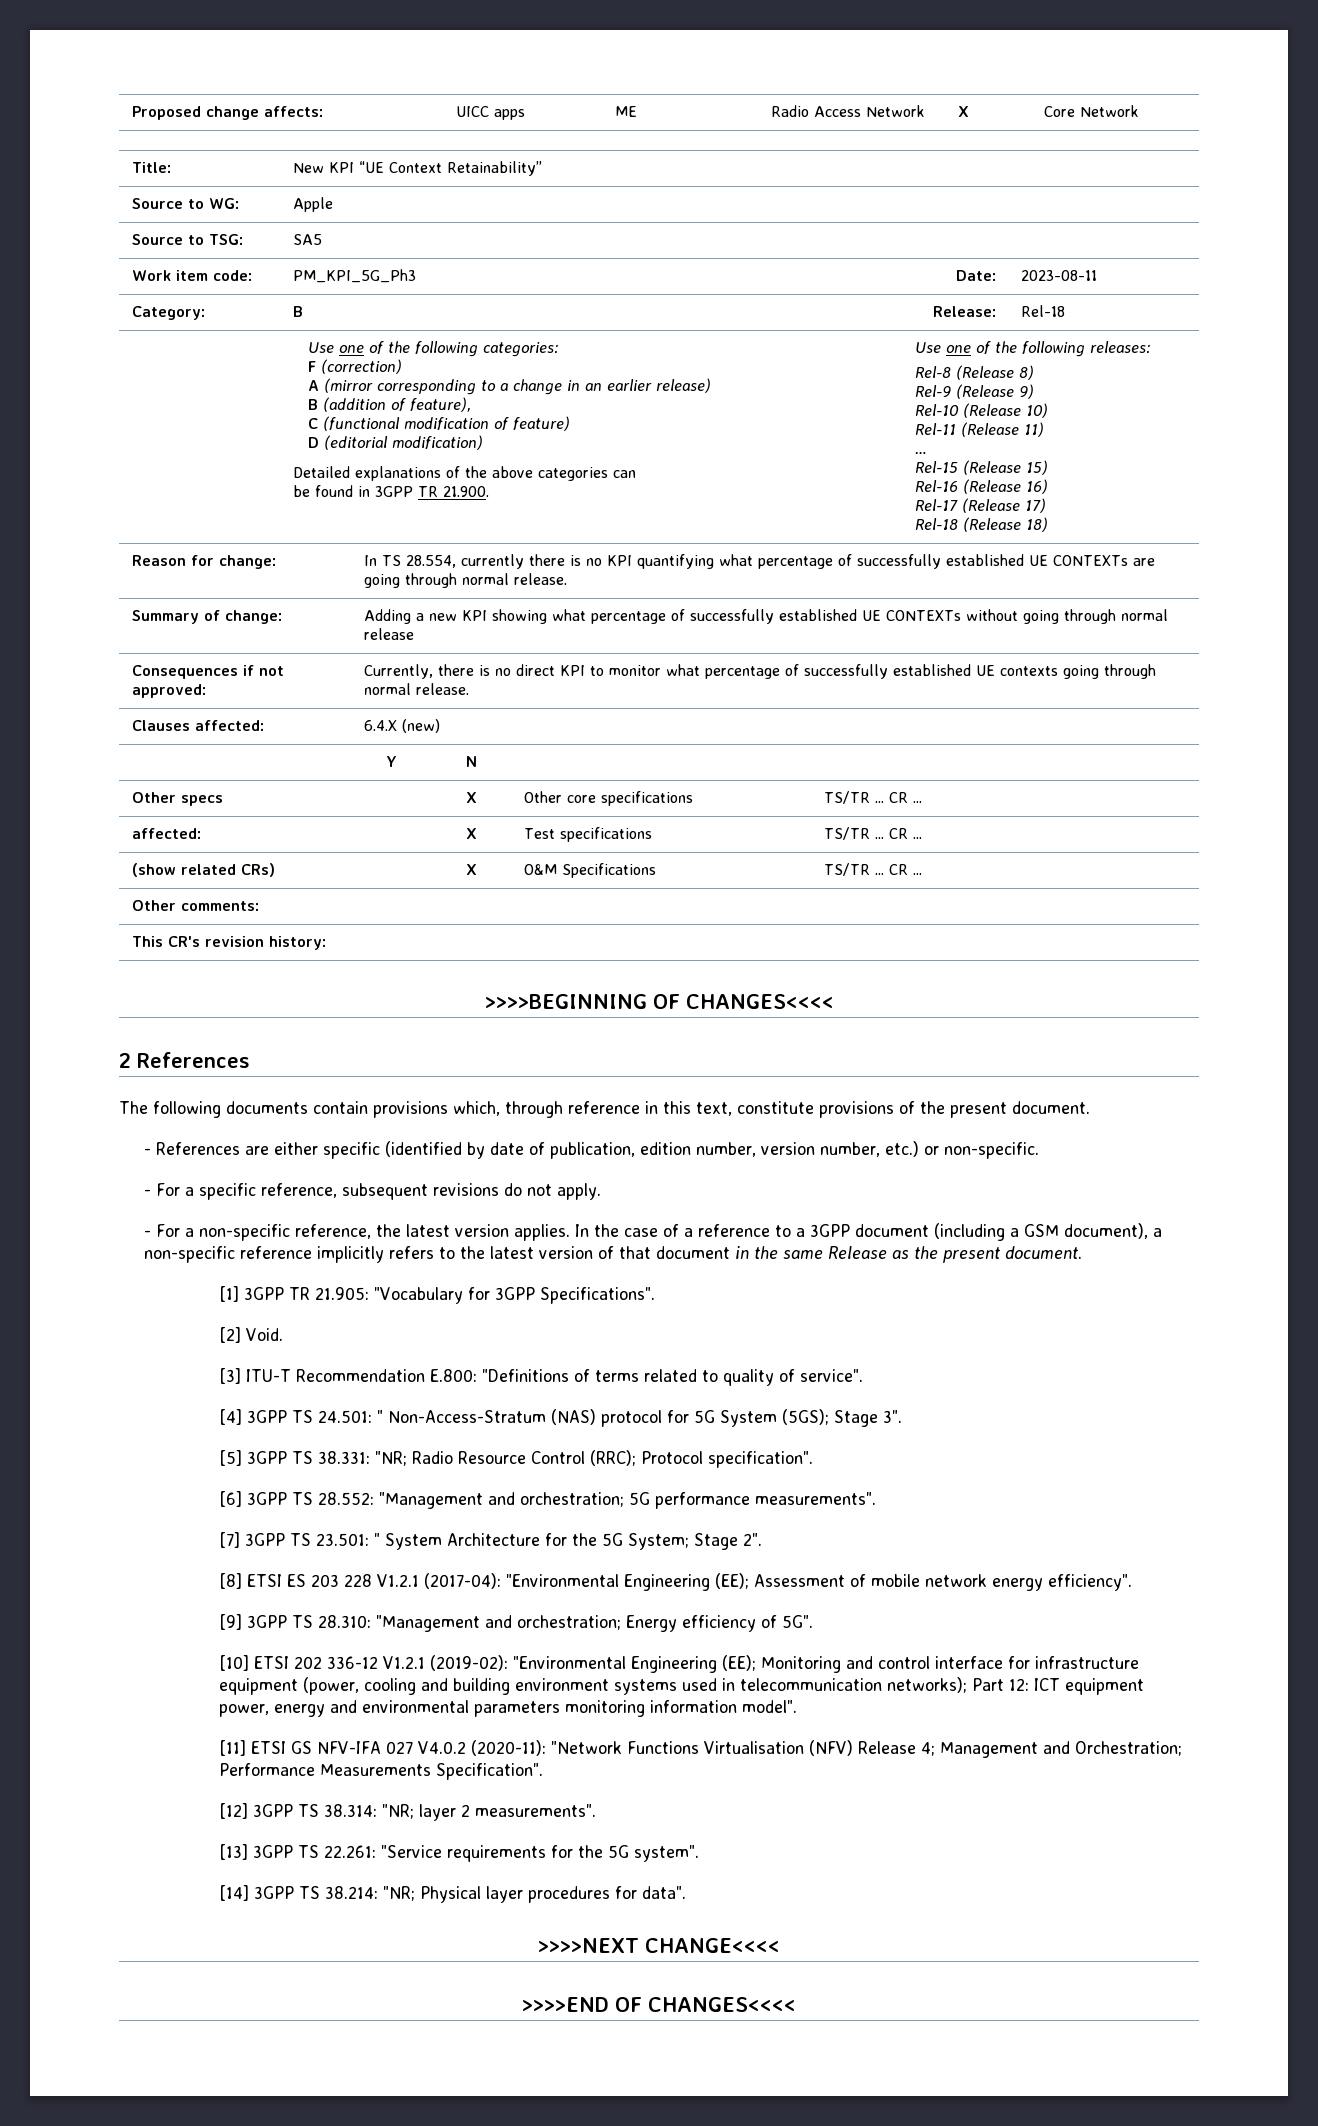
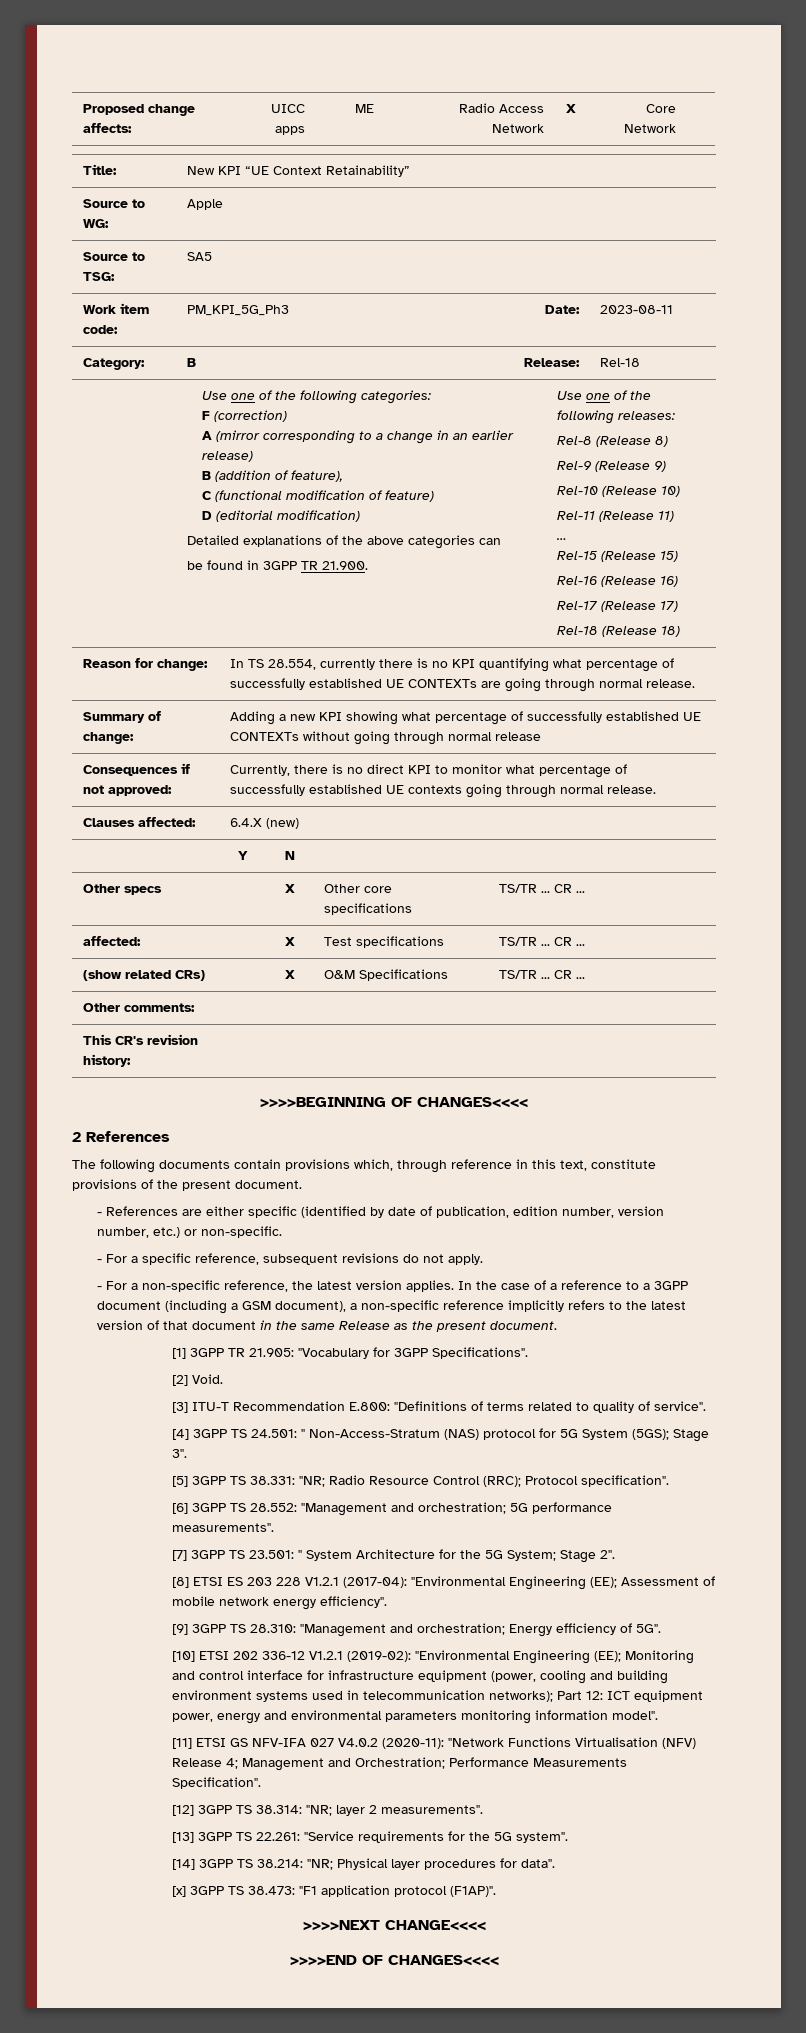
(687, 1892) none -> [171,1885,496,1897] // [x] 3GPP TS 38.473: "F1 application protocol (F1AP)".

